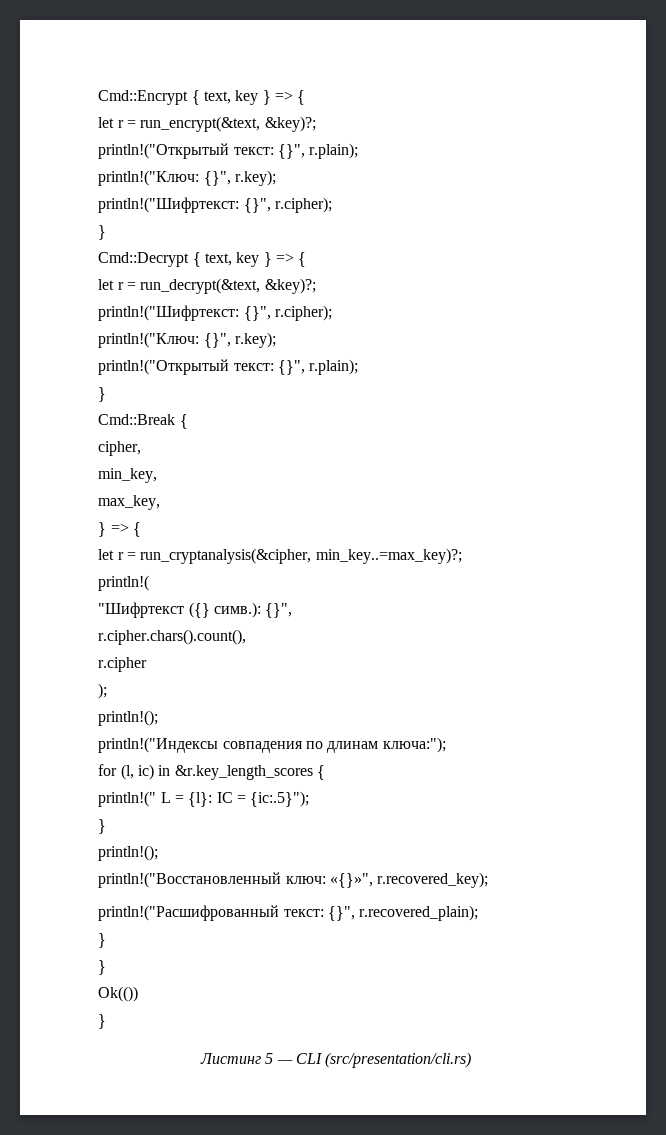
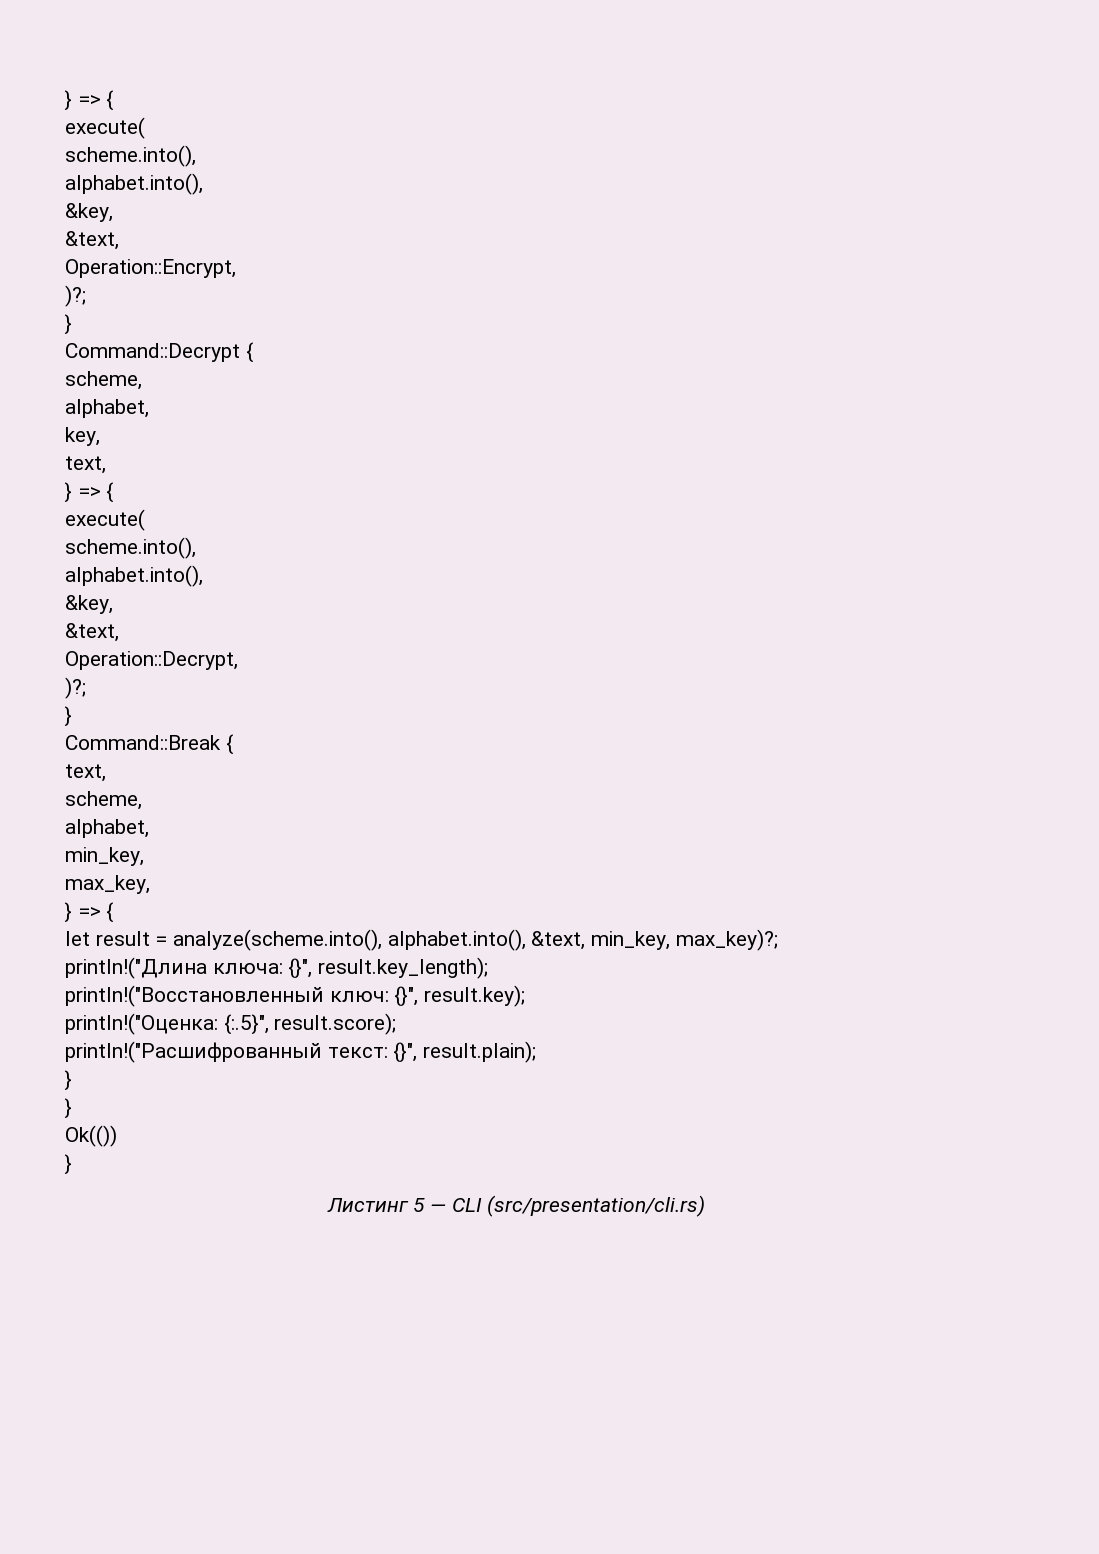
[98,90,306,105] [98,116,316,132] [98,143,359,159] [98,170,277,186] [98,197,333,213] [98,225,107,240] [98,252,307,267] [98,278,316,294] [98,305,333,321] [98,332,277,348] [98,359,359,375] [98,387,107,402] [98,414,188,429] [98,441,142,456] Cmd::Encrypt { text, key } => { // let r = run_encrypt(&text, &key)?; // println!("Открытый текст: {}", r.plain); // println!("Ключ: {}", r.key); // println!("Шифртекст: {}", r.cipher); // } // Cmd::Decrypt { text, key } => { // let r = run_decrypt(&text, &key)?; // println!("Шифртекст: {}", r.cipher); // println!("Ключ: {}", r.key); // println!("Открытый текст: {}", r.plain); // } // Cmd::Break { // cipher, -> [63,90,115,111] [64,117,145,139] [64,145,196,167] [64,173,203,195] [64,203,113,222] [64,231,119,250] [64,259,236,278] [64,285,86,307] [63,314,72,335] [64,342,254,363] [64,371,142,390] [64,399,149,418] [64,427,100,446] [64,456,106,474] [63,482,115,503] [64,509,145,531] [64,537,196,559] [64,565,203,587] [64,595,113,614] [64,623,119,642] [64,651,238,670] [64,677,86,699] [63,706,72,727] [64,734,234,755] [64,764,106,782] [64,791,142,810] [64,819,149,838] } => { // execute( // scheme.into(), // alphabet.into(), // &key, // &text, // Operation::Encrypt, // )?; // } // Command::Decrypt { // scheme, // alphabet, // key, // text, // } => { // execute( // scheme.into(), // alphabet.into(), // &key, // &text, // Operation::Decrypt, // )?; // } // Command::Break { // text, // scheme, // alphabet,
[117,548,462,564] [98,575,150,591] [98,602,293,618] [98,629,247,645] [98,657,148,672] [98,683,108,699] [98,710,159,726] [98,737,446,753] [98,764,325,780] [98,791,310,807] [98,819,107,834] [98,845,159,861] [98,872,489,888] r = run_cryptanalysis(&cipher, min_key..=max_key)?; // println!( // "Шифртекст ({} симв.): {}", // r.cipher.chars().count(), // r.cipher // ); // println!(); // println!("Индексы совпадения по длинам ключа:"); // for (l, ic) in &r.key_length_scores { // println!(" L = {l}: IC = {ic:.5}"); // } // println!(); // println!("Восстановленный ключ: «{}»", r.recovered_key); -> [95,929,778,951] [64,957,488,979] [64,985,525,1007] [64,1013,397,1035] result = analyze(scheme.into(), alphabet.into(), &text, min_key, max_key)?; // println!("Длина ключа: {}", result.key_length); // println!("Восстановленный ключ: {}", result.key); // println!("Оценка: {:.5}", result.score);
[359,905,479,921] r.recovered_plain); -> [422,1041,536,1063] result.plain);

